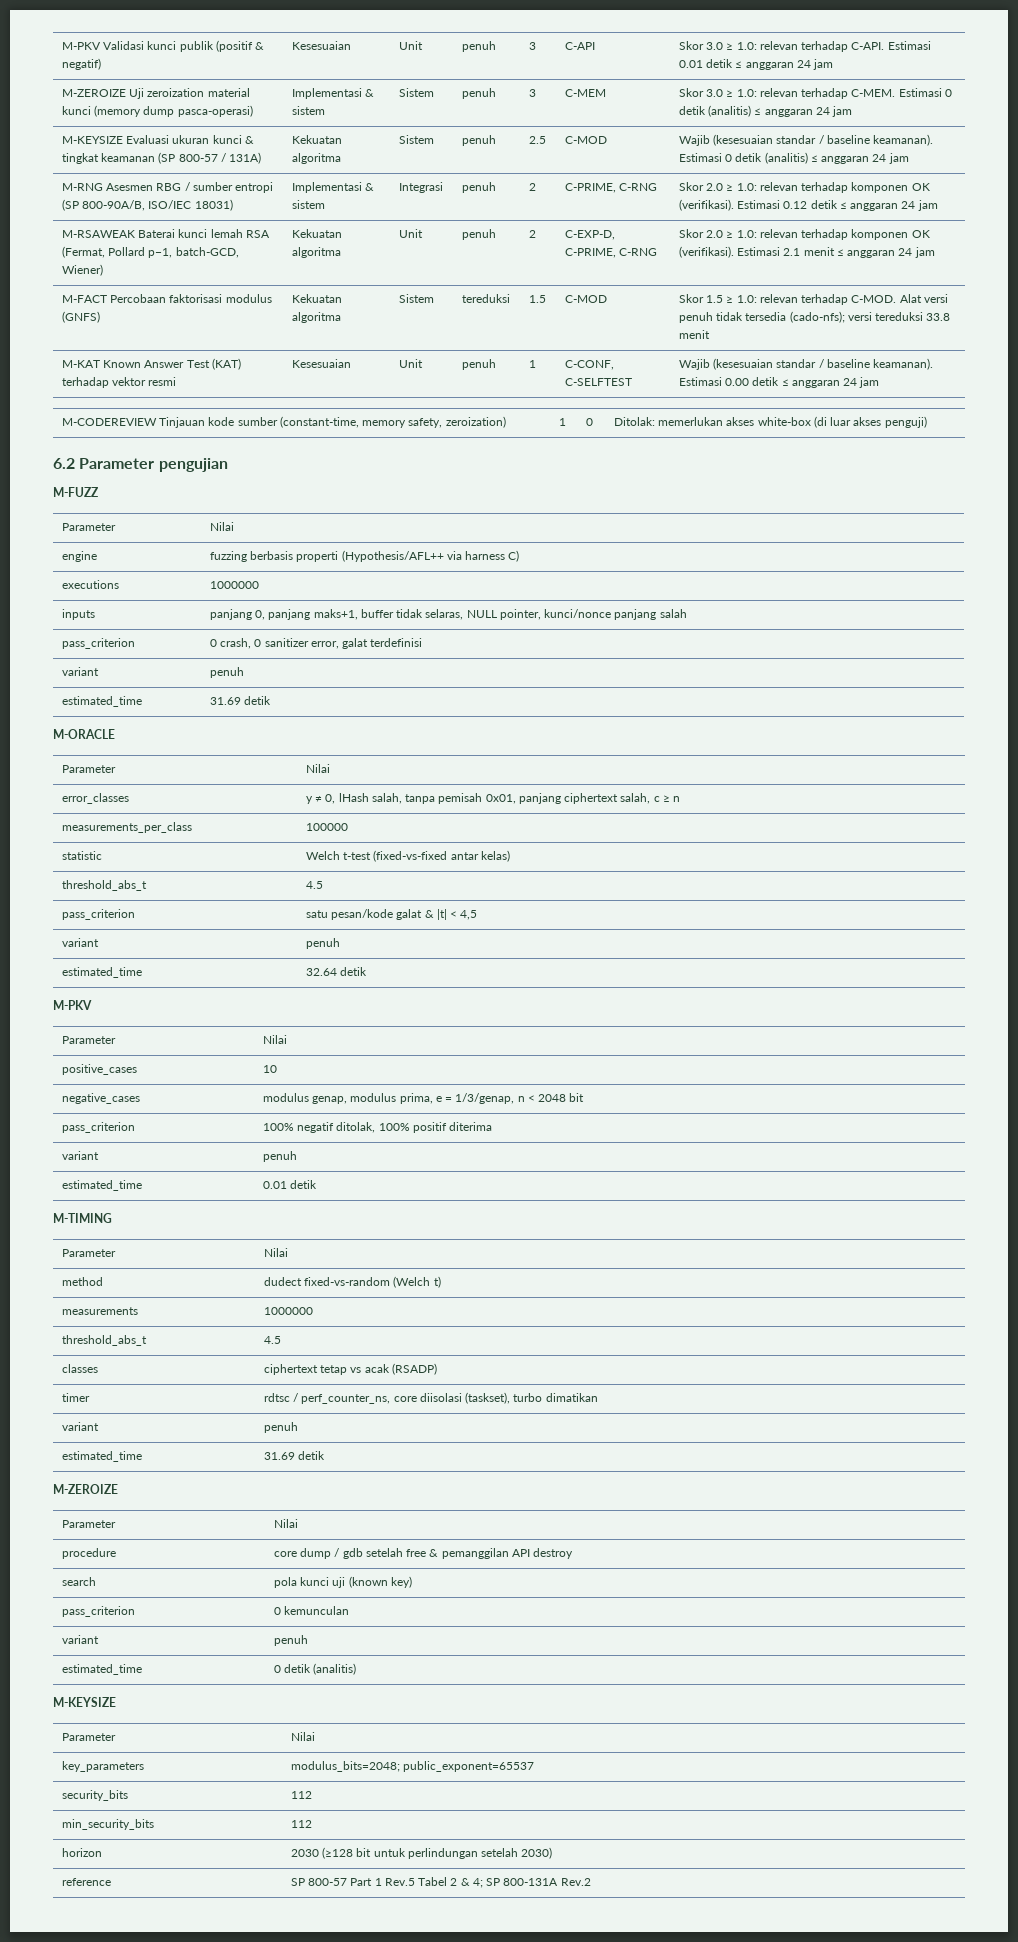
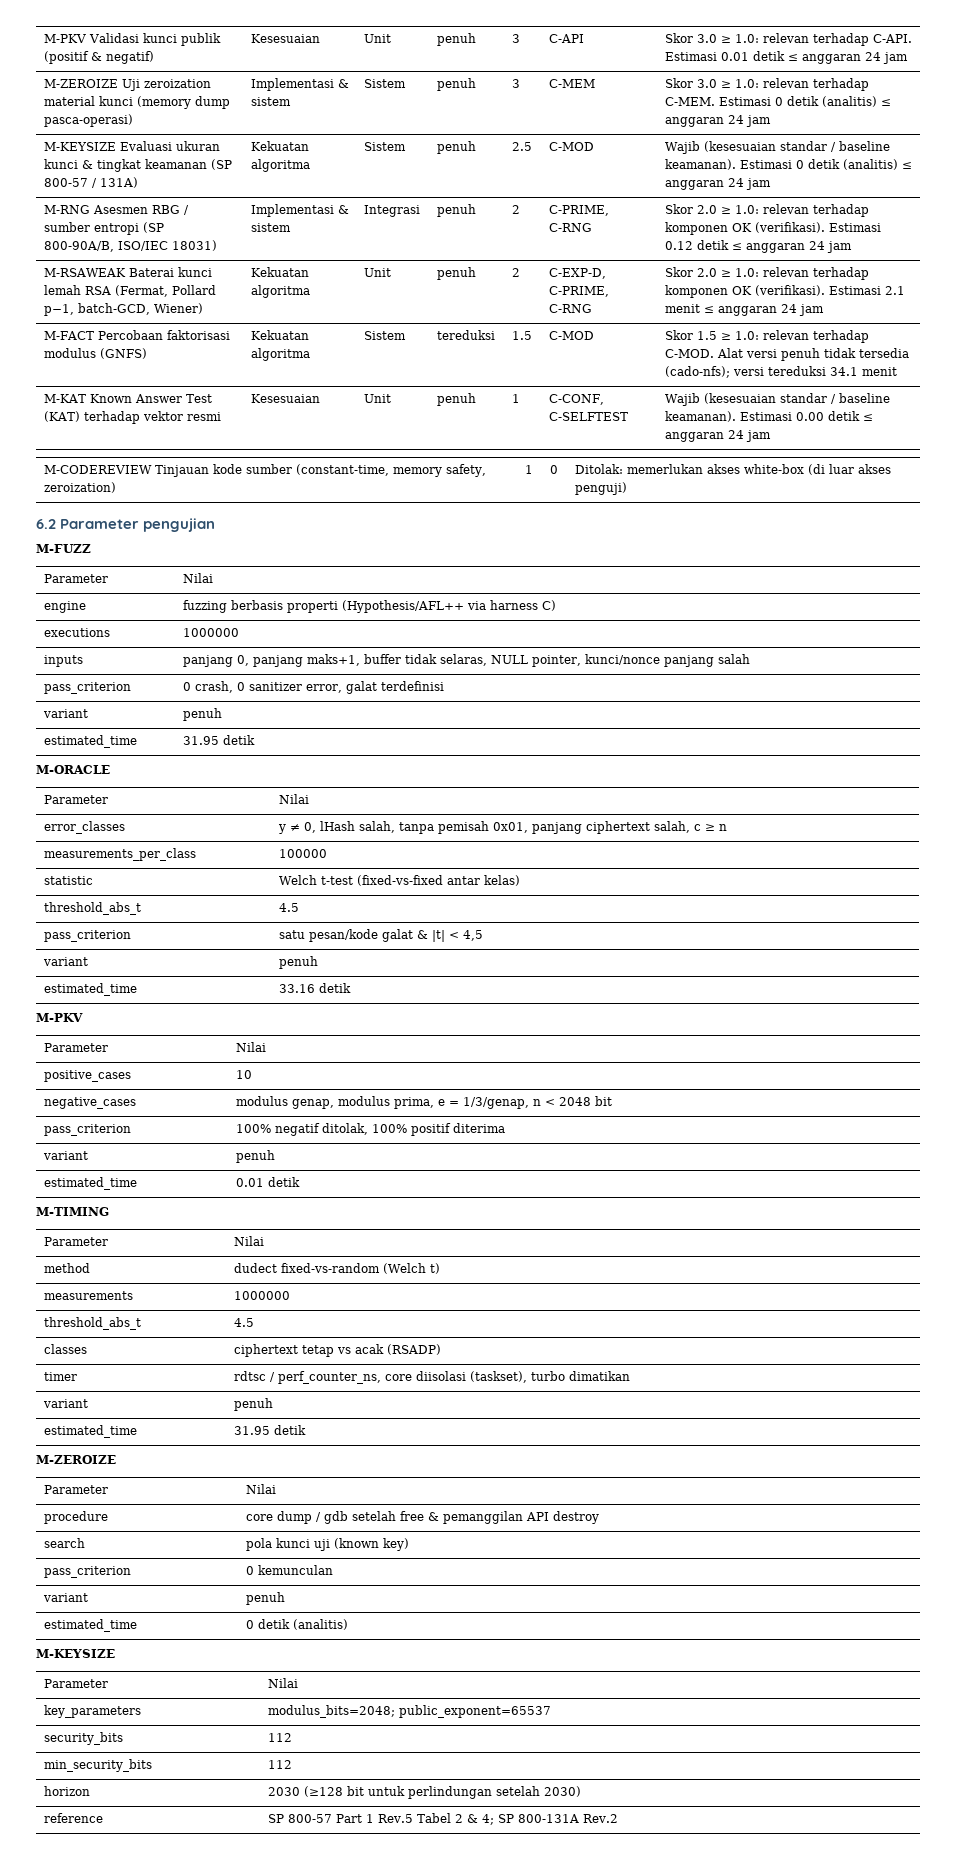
[926,313,951,321] 33.8 -> [829,367,858,376] 34.1
[209,697,241,705] 31.69 -> [182,736,219,745] 31.95
[305,968,337,976] 32.64 -> [278,984,315,993] 33.16
[263,1452,295,1460] 31.69 -> [233,1426,270,1435] 31.95

